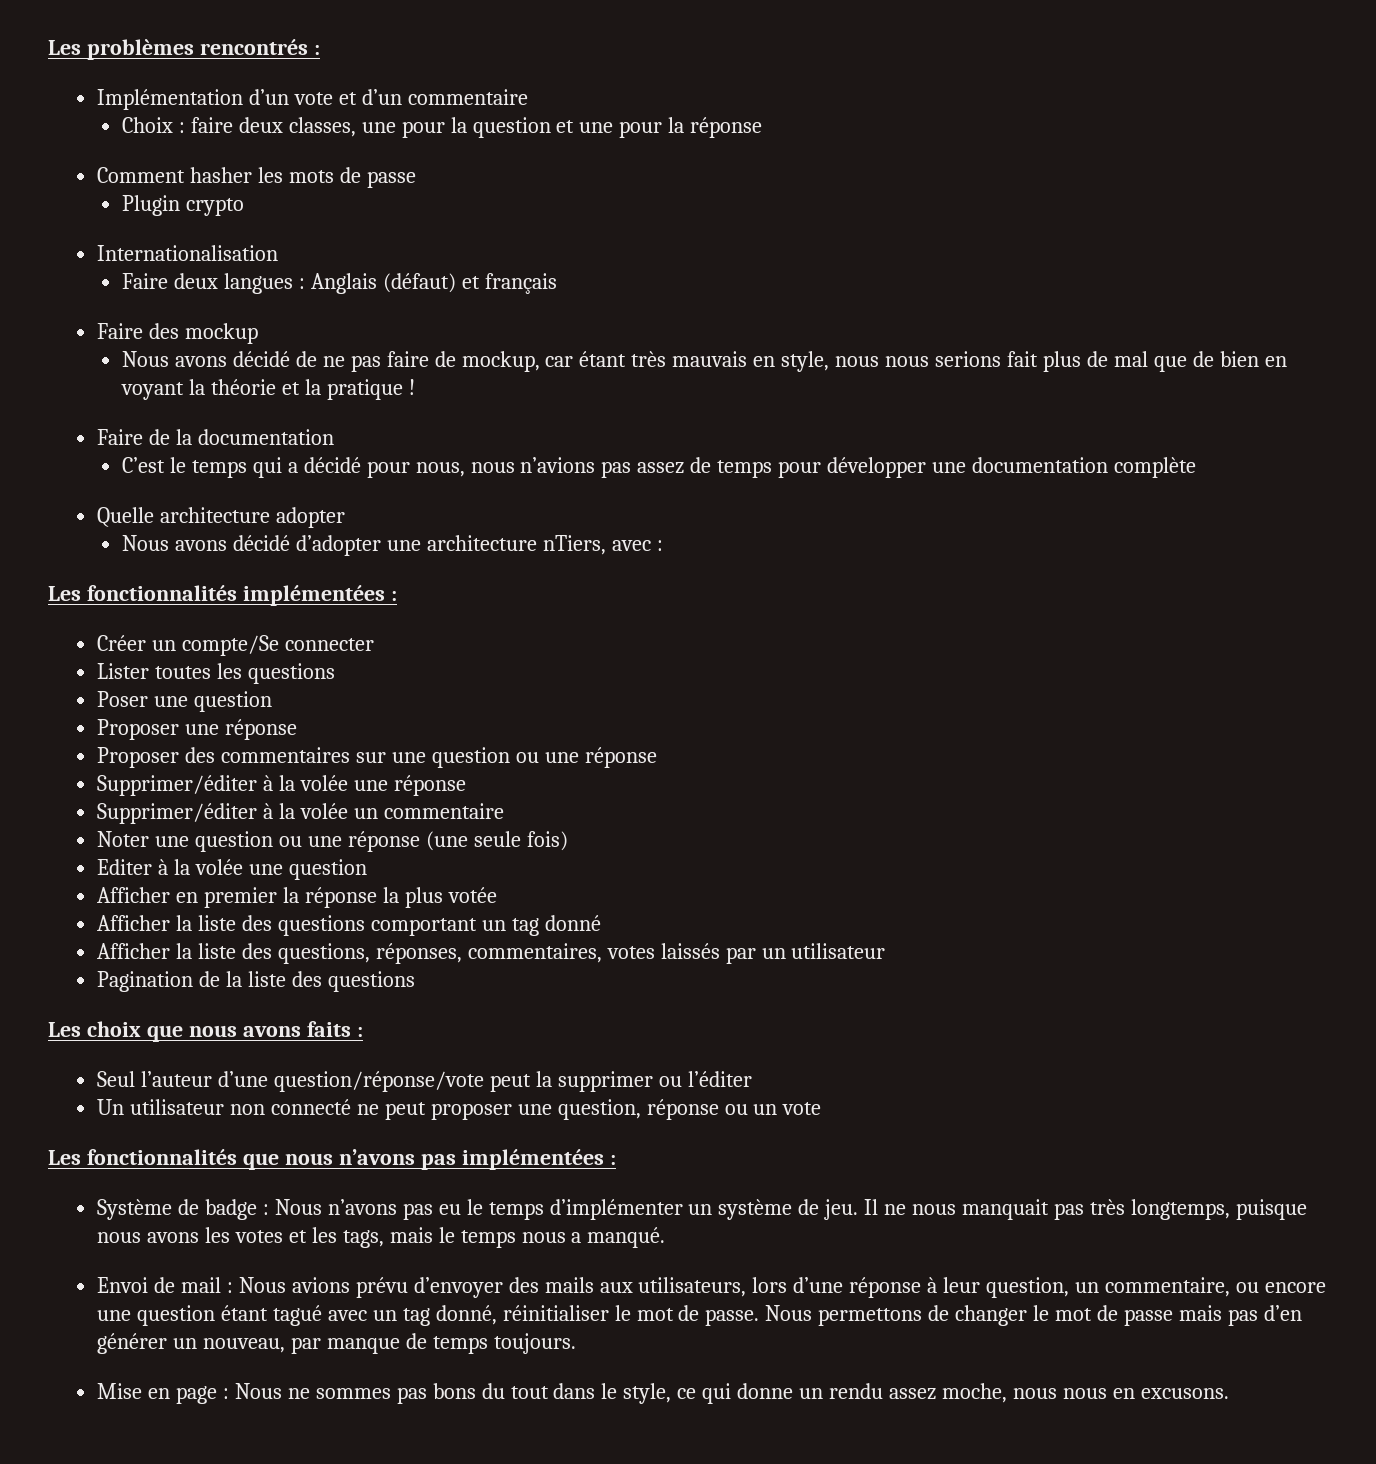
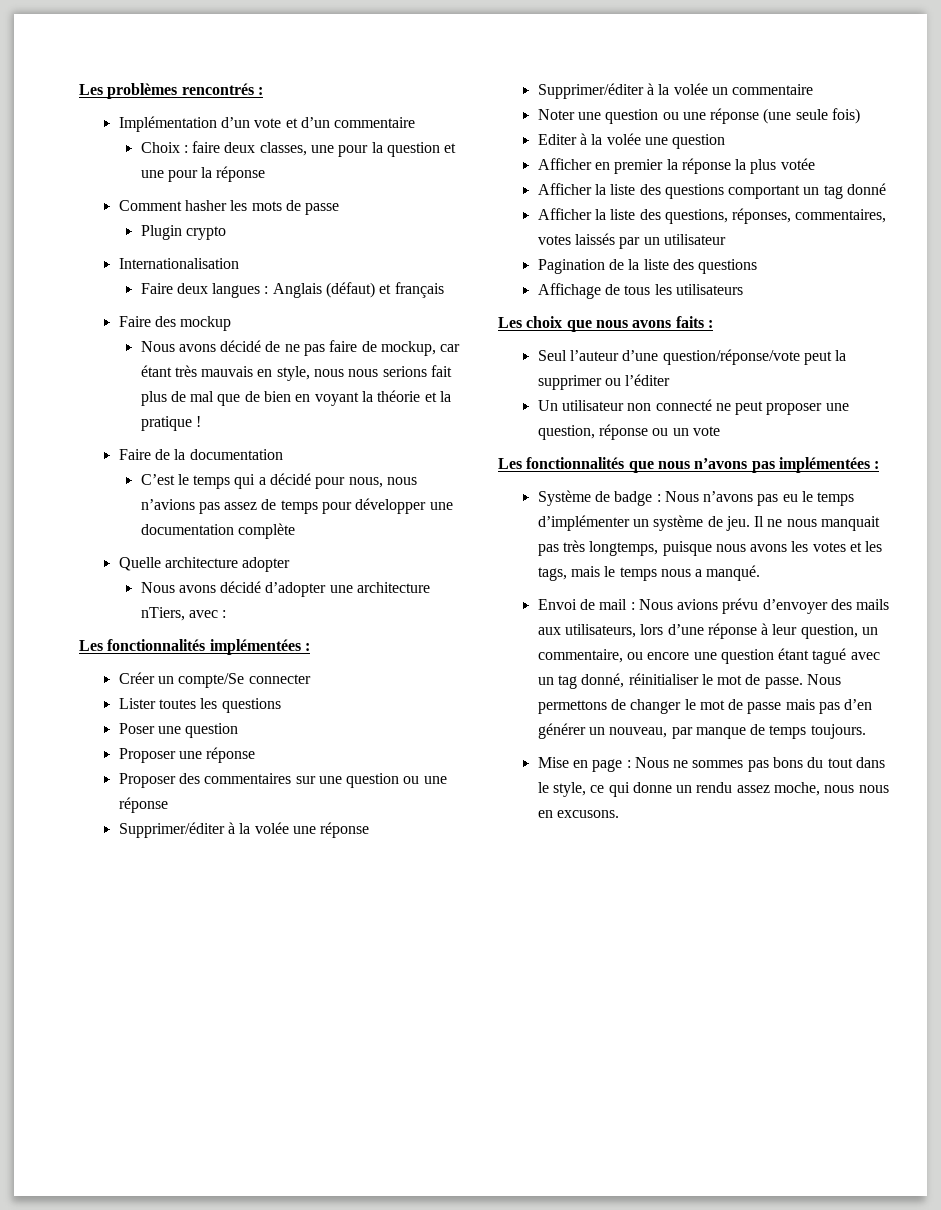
(415, 981) none -> [537,283,743,299] // Affichage de tous les utilisateurs

